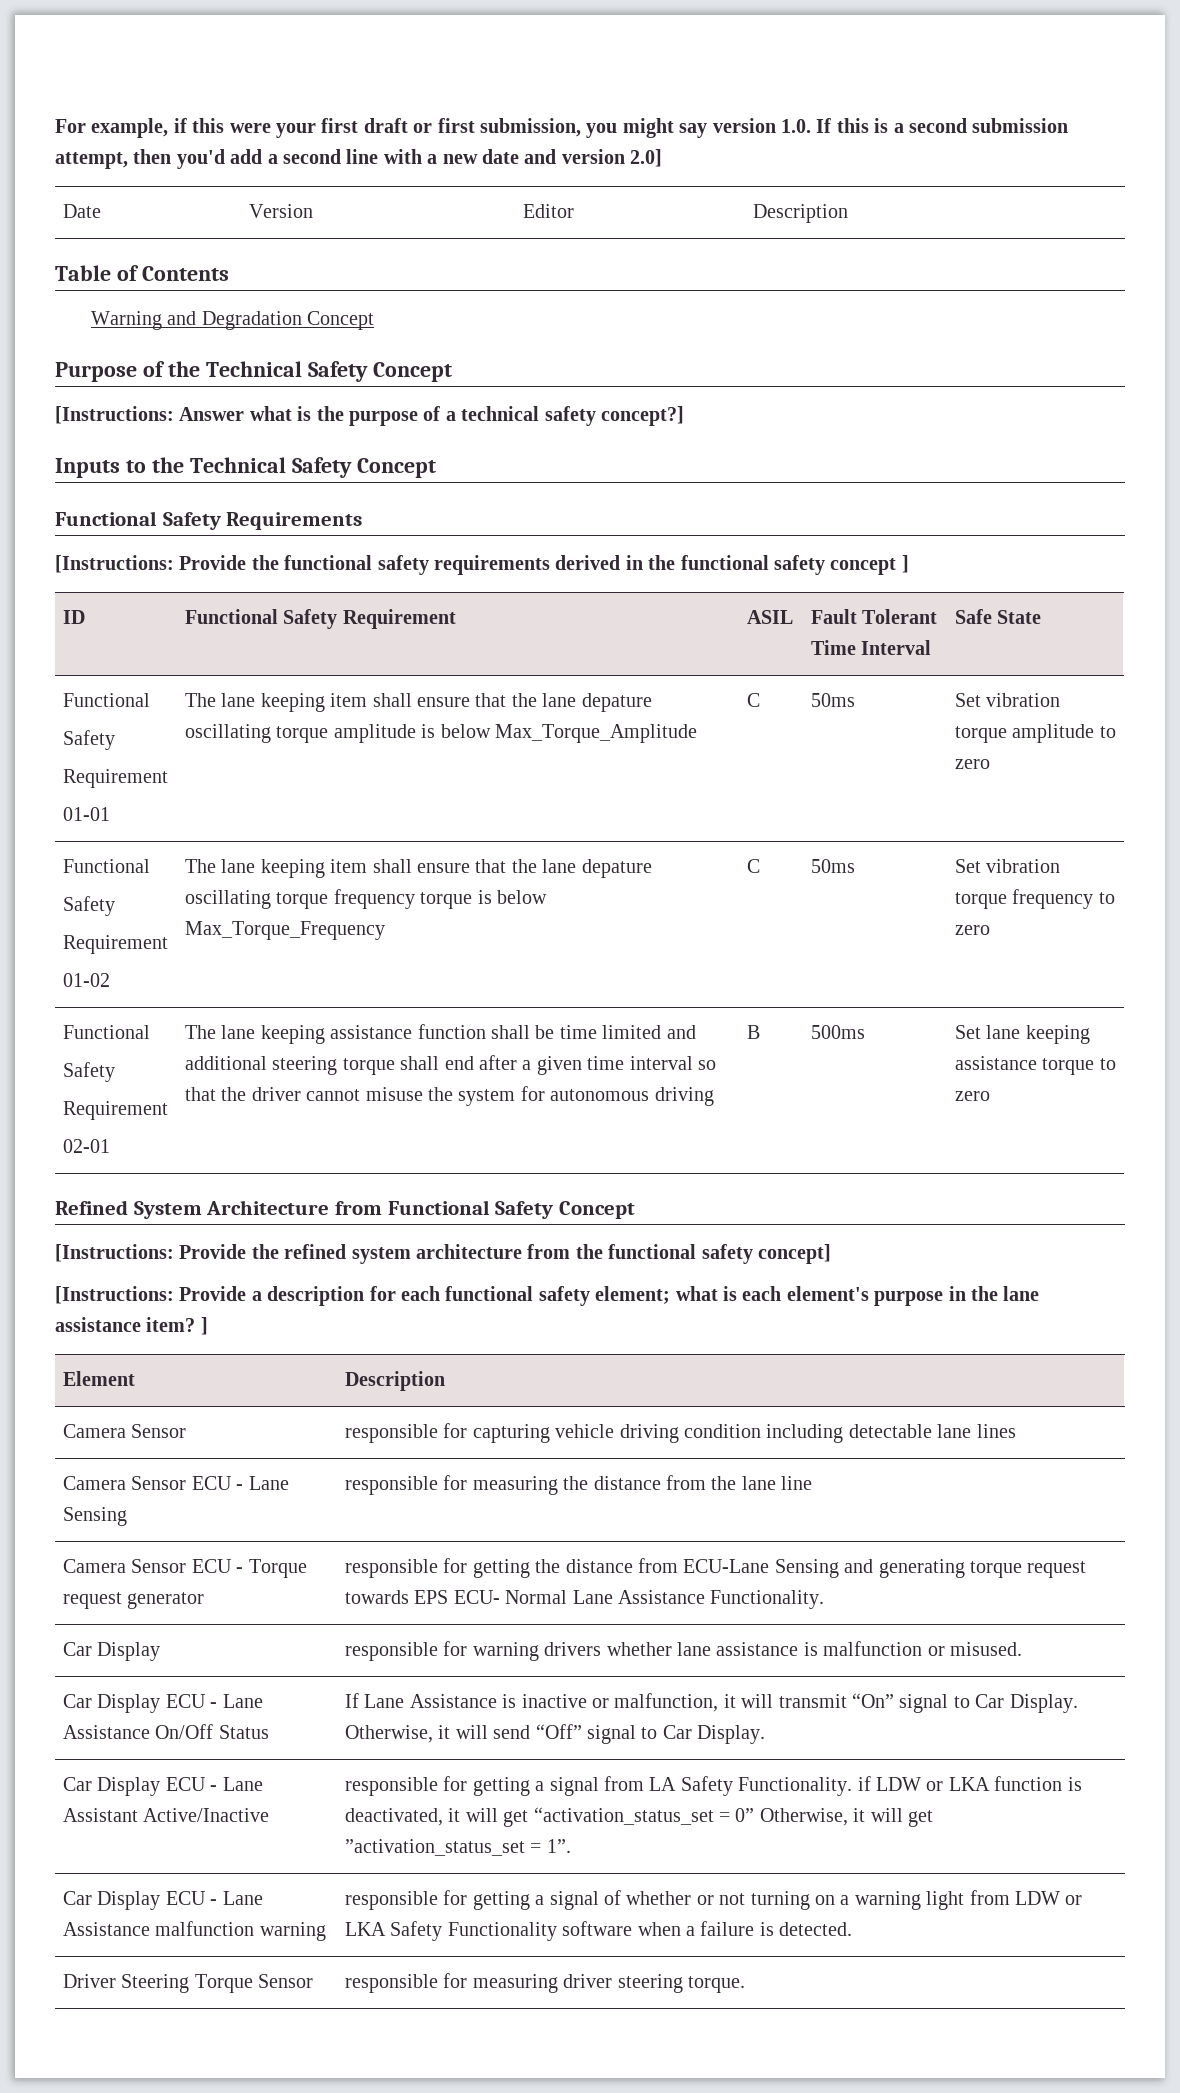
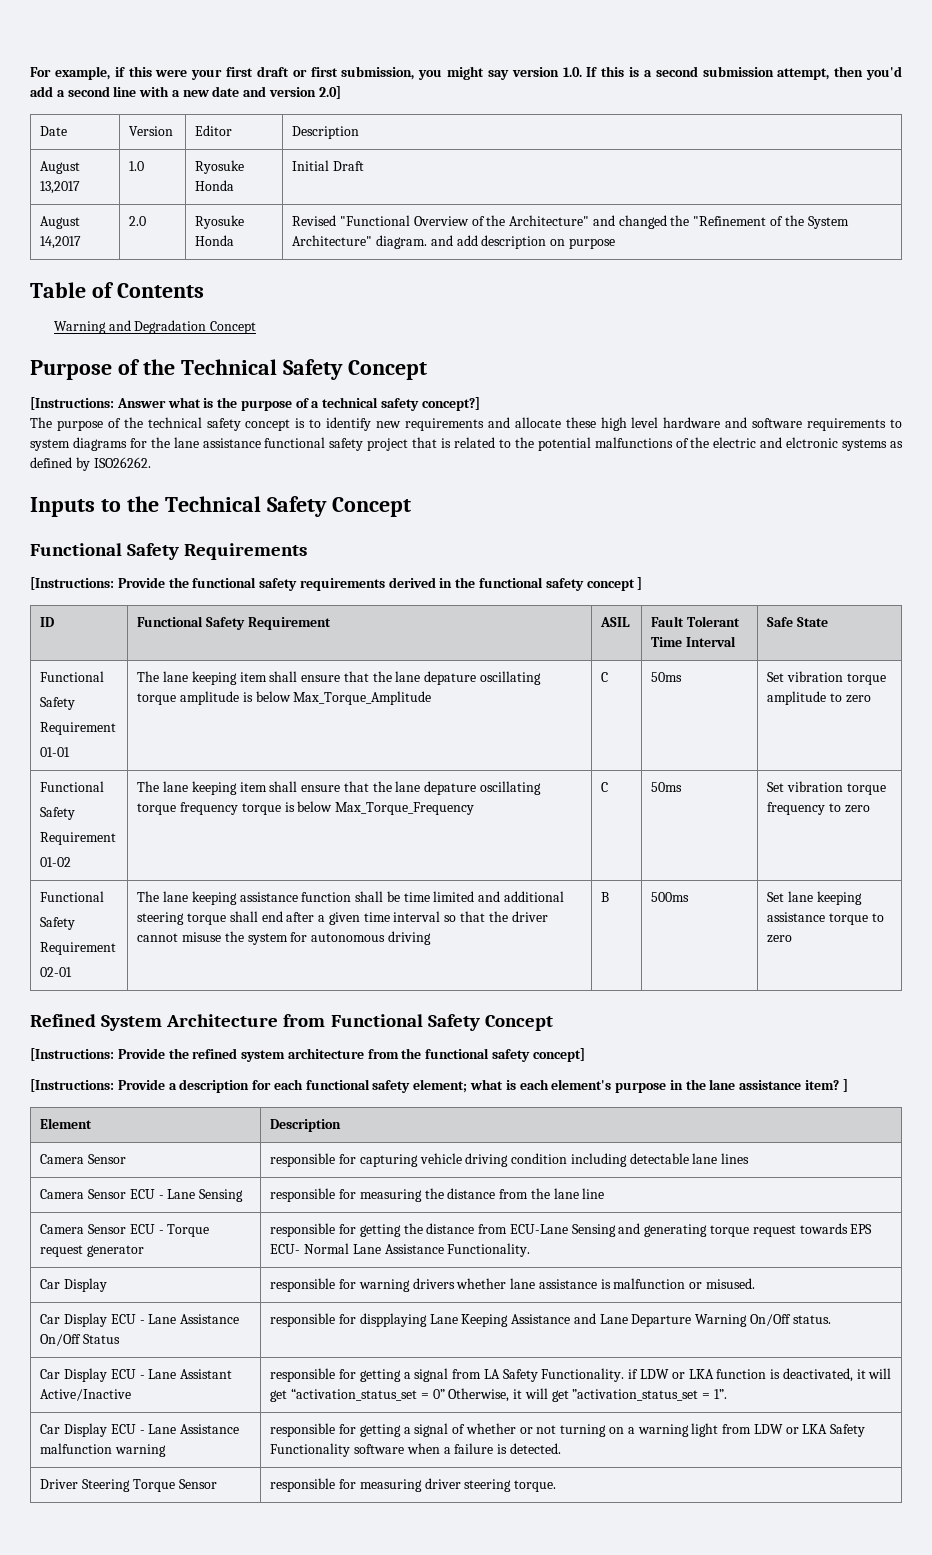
(849, 213) none -> [40,161,81,174] [40,181,81,194] [129,161,145,171] [195,160,245,174] [195,180,235,191] [292,160,365,171] [40,216,81,229] [40,236,82,249] [129,216,147,226] [195,215,245,229] [195,235,235,246] [292,215,849,229] [292,235,615,249] // August 13,2017 | 1.0 | Ryosuke Honda | Initial Draft // August 14,2017 | 2.0 | Ryosuke Honda | Revised "Functional Overview of the Architecture" and changed the "Refinement of the System Architecture" diagram. and add description on purpose
(684, 416) none -> [30,417,903,431] [30,437,903,451] [30,457,151,471] // The purpose of the technical safety concept is to identify new requirements and allocate these high level hardware and software requirements to system diagrams for the lane assistance functional safety project that is related to the potential malfunctions of the electric and elctronic systems as defined by ISO26262.
[345,1693,1078,1713] [345,1724,766,1744] If Lane Assistance is inactive or malfunction, it will transmit “On” signal to Car Display. Otherwise, it will send “Off” signal to Car Display. -> [270,1313,831,1327] responsible for dispplaying Lane Keeping Assistance and Lane Departure Warning On/Off status.

